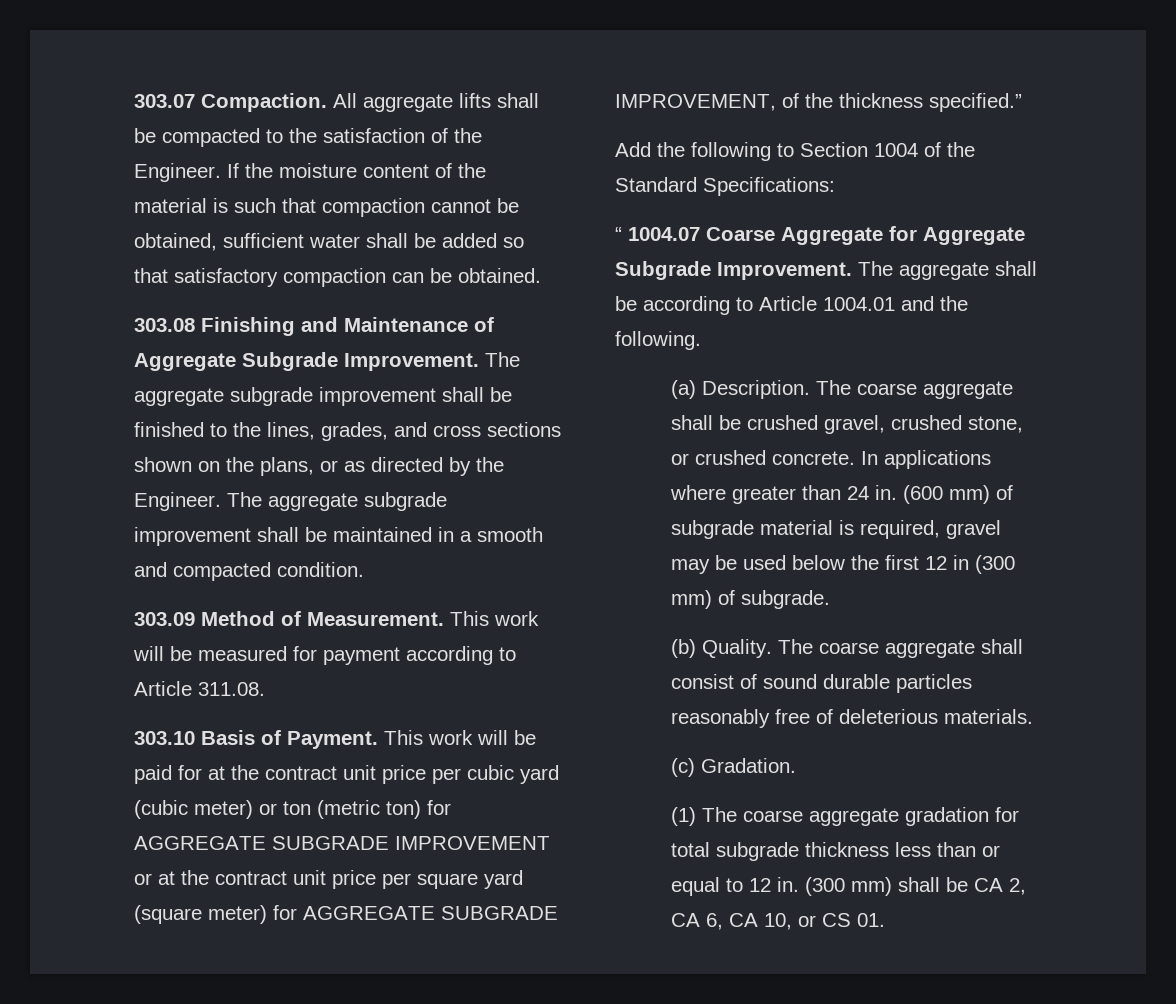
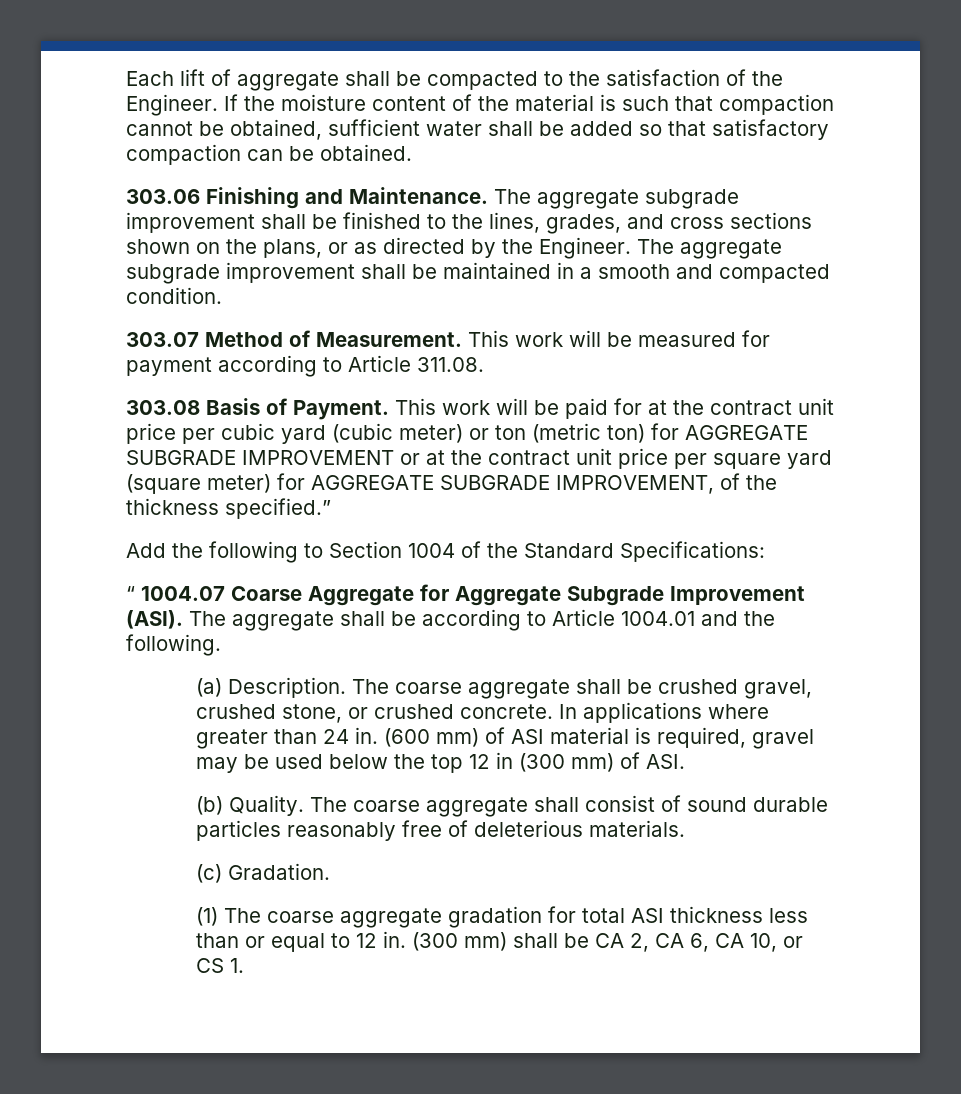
[134,93,491,112] 303.07 Compaction. All aggregate lifts -> [126,69,339,91] Each lift of aggregate
[134,318,195,332] 303.08 -> [126,189,200,204] 303.06
[344,317,494,332] [134,352,479,371] Maintenance of Aggregate Subgrade Improvement. -> [349,187,488,204] Maintenance.
[134,612,195,626] 303.09 -> [126,332,199,347] 303.07
[134,731,195,745] 303.10 -> [126,400,200,415] 303.08
[717,262,852,280] Improvement. -> [670,586,805,605] [126,610,183,629] Improvement (ASI).
[670,520,754,539] subgrade -> [510,729,544,744] ASI
[884,555,919,570] first -> [430,754,463,773] top
[740,590,830,609] subgrade. -> [645,754,685,769] ASI.
[715,842,799,861] subgrade -> [630,908,664,923] ASI
[856,913,885,927] 01. -> [229,958,244,973] 1.

